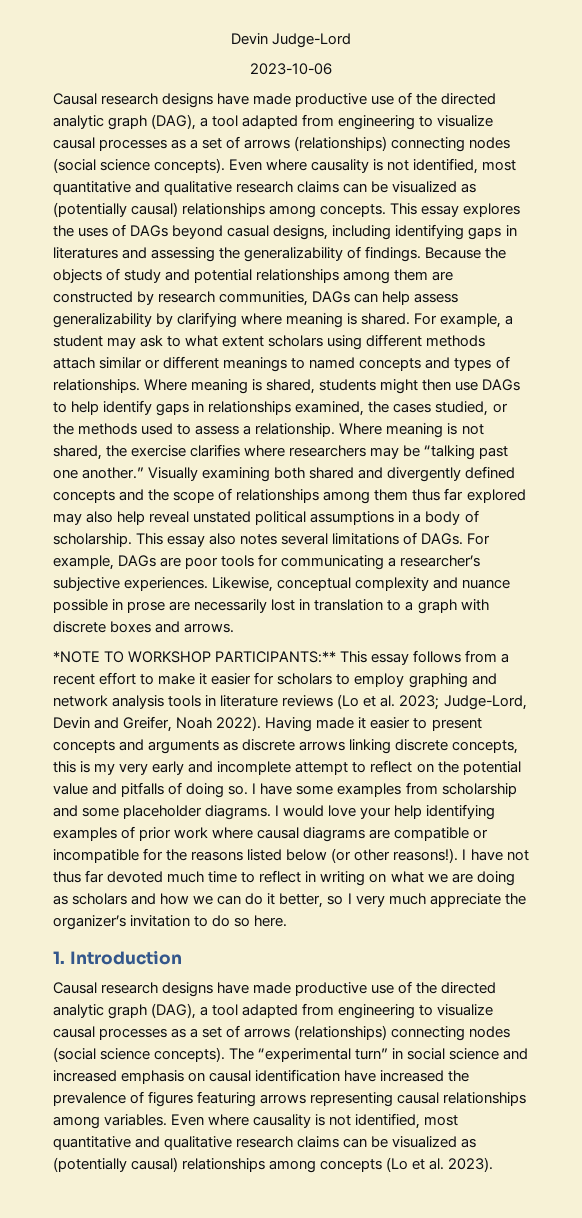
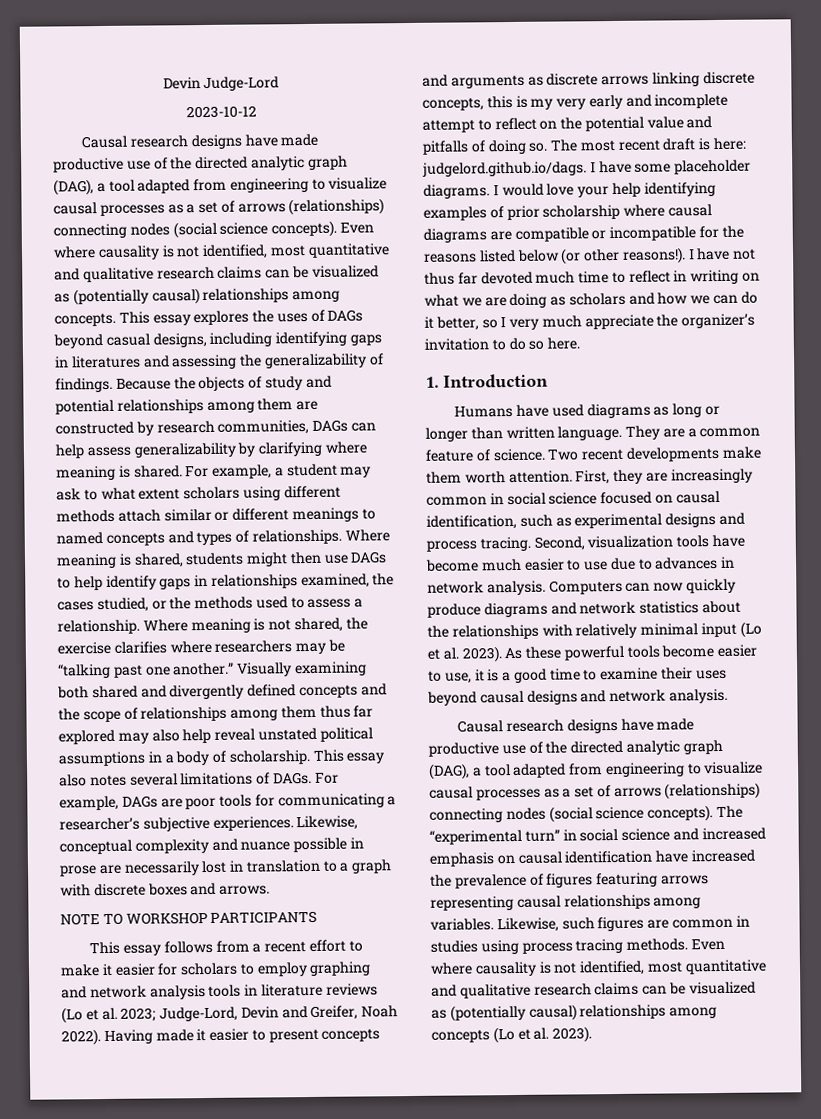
[250,63,332,75] 2023-10-06 -> [185,105,257,119] 2023-10-12
[53,651,100,663] *NOTE -> [60,913,100,926] NOTE
[215,651,337,663] PARTICIPANTS:** -> [210,910,318,924] PARTICIPANTS //
[252,782,517,797] [53,805,78,817] I have some examples from scholarship and -> [550,137,748,152] [422,160,632,177] The most recent draft is here: judgelord.github.io/dags. I have
[174,827,209,839] work -> [542,204,621,220] scholarship
(182, 957) none -> [454,403,721,419] [425,425,761,442] [425,446,762,462] [426,468,753,485] [426,490,720,506] [426,512,745,530] [426,534,745,552] [426,556,736,572] [427,578,736,596] [427,600,741,618] [427,621,762,640] [427,644,758,663] [428,667,727,684] [427,688,728,706] // Humans have used diagrams as long or longer than written language. They are a common feature of science. Two recent developments make them worth attention. First, they are increasingly common in social science focused on causal identification, such as experimental designs and process tracing. Second, visualization tools have become much easier to use due to advances in network analysis. Computers can now quickly produce diagrams and network statistics about the relationships with relatively minimal input (Lo et al. 2023). As these powerful tools become easier to use, it is a good time to examine their uses beyond causal designs and network analysis.
(168, 1120) none -> [496,915,750,933] [430,938,689,955] Likewise, such figures are common in studies using process tracing methods.

